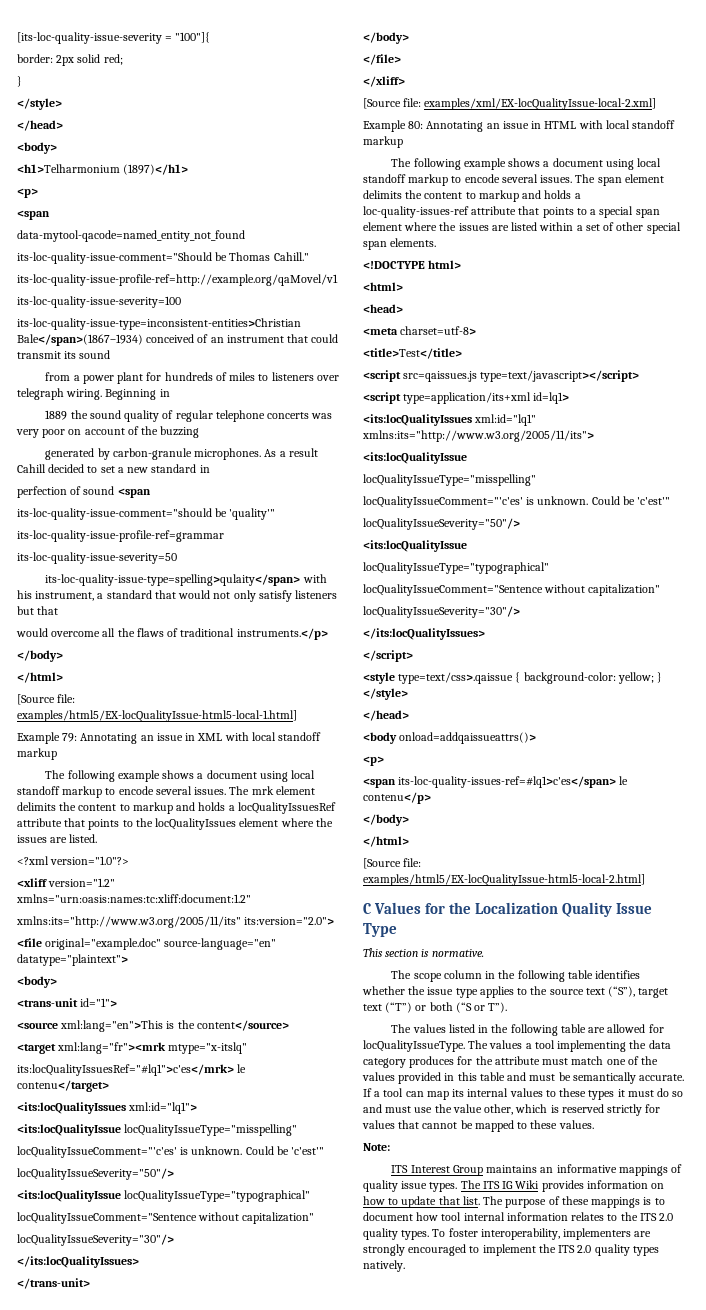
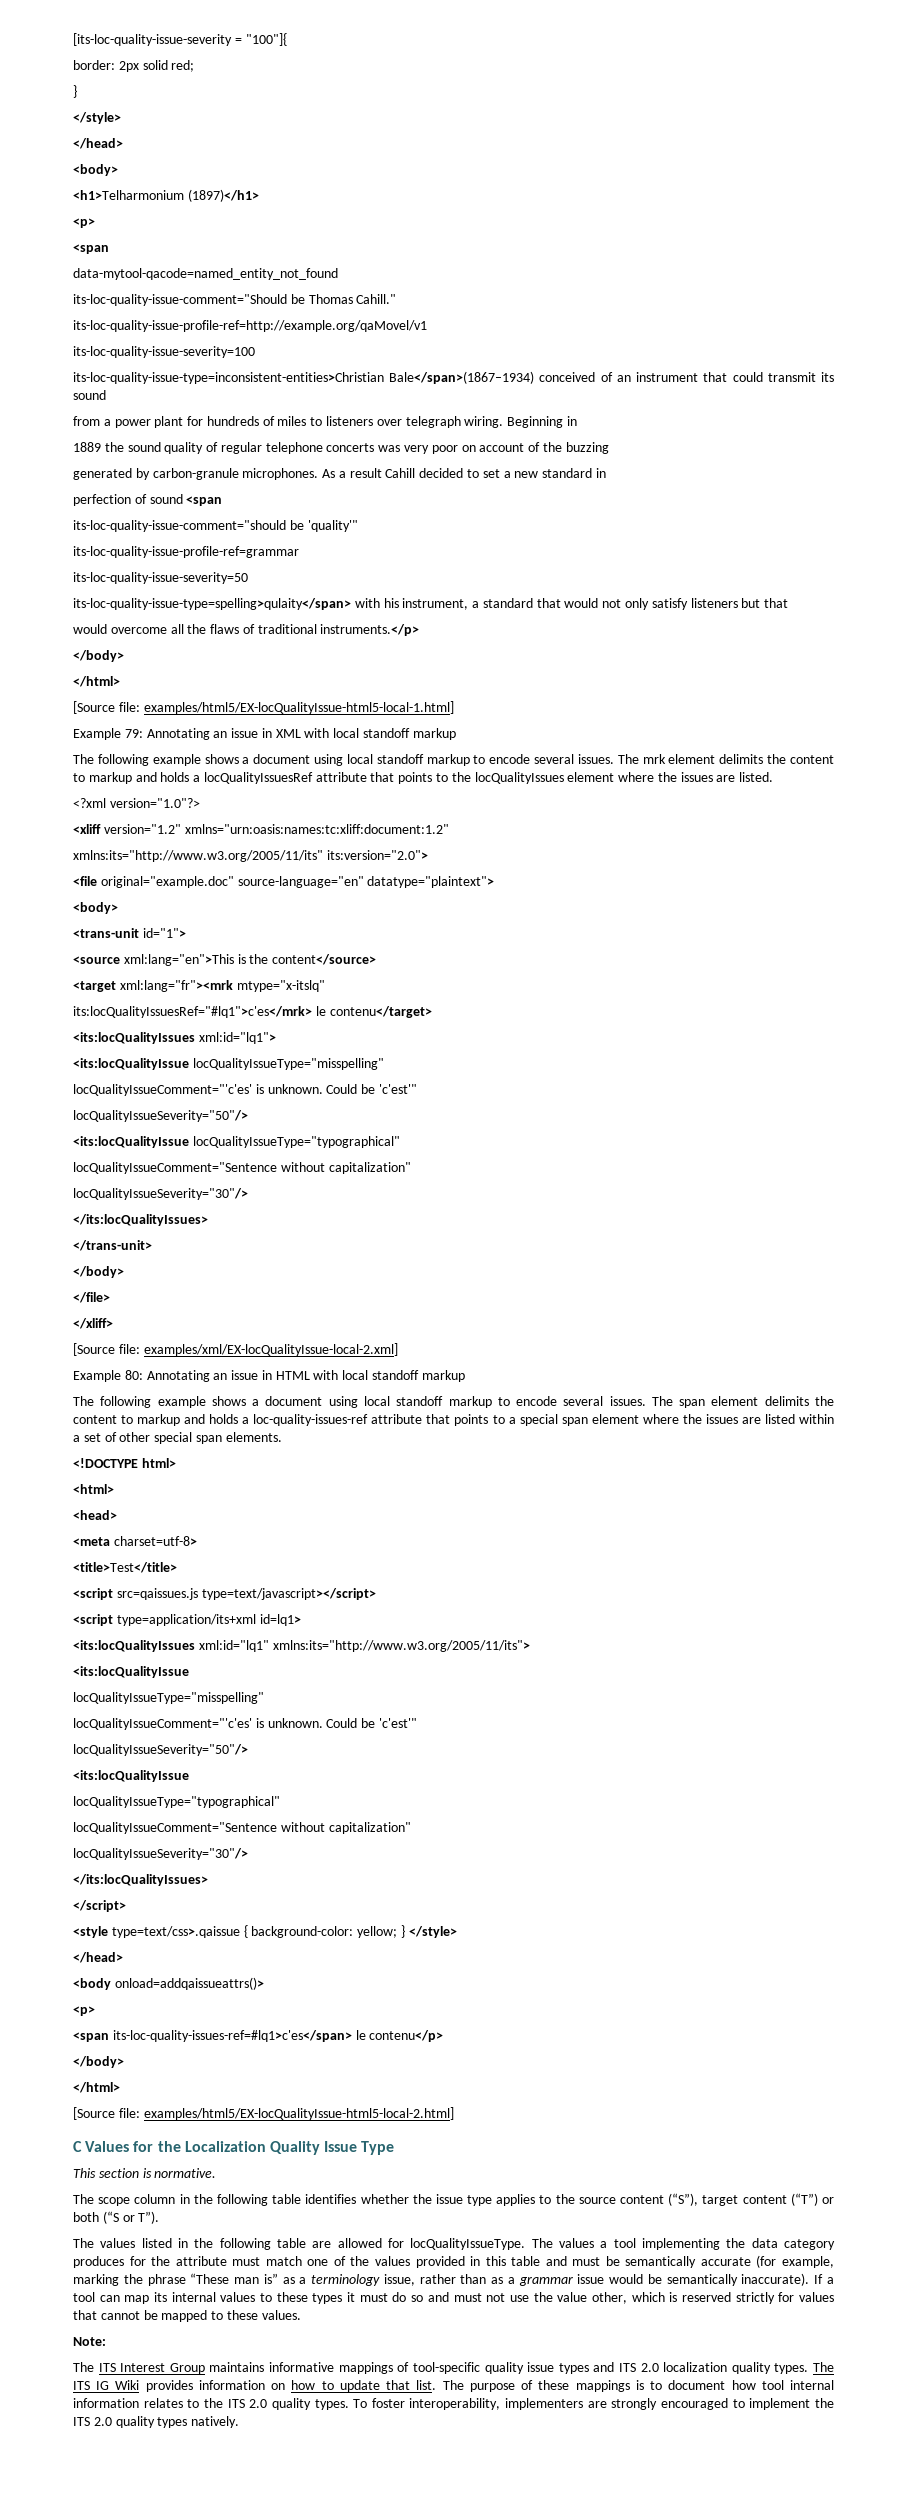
[585,988,605,995] text -> [620,2195,665,2204] content
[363,1004,382,1011] text -> [742,2195,787,2204] content
[639,1074,685,1081] accurate. -> [700,2255,834,2268] [73,2273,810,2286] accurate (for example, marking the phrase “These man is” as a terminology issue, rather than as a grammar issue would be semantically inaccurate).
(412, 1109) none -> [486,2293,506,2302] not
(390, 1147) none -> [73,2362,94,2372] The
[540,1167,554,1173] an -> (265, 2367) none
(683, 1168) none -> [412,2362,480,2374] tool-specific
(428, 1185) none -> [558,2362,771,2374] types and ITS 2.0 localization quality

